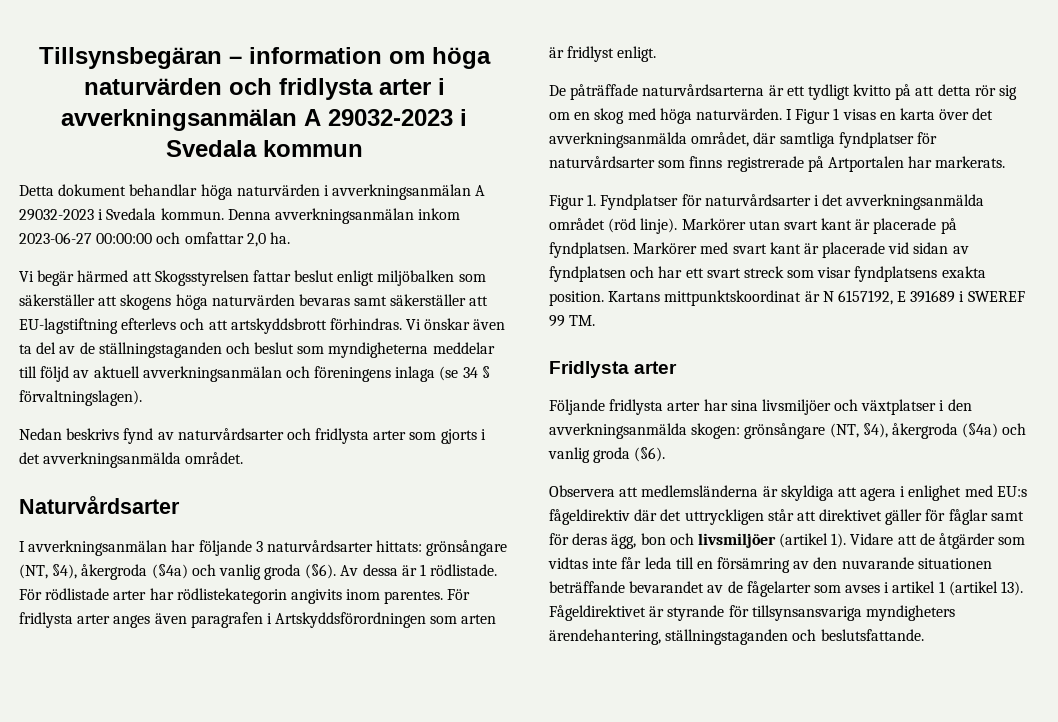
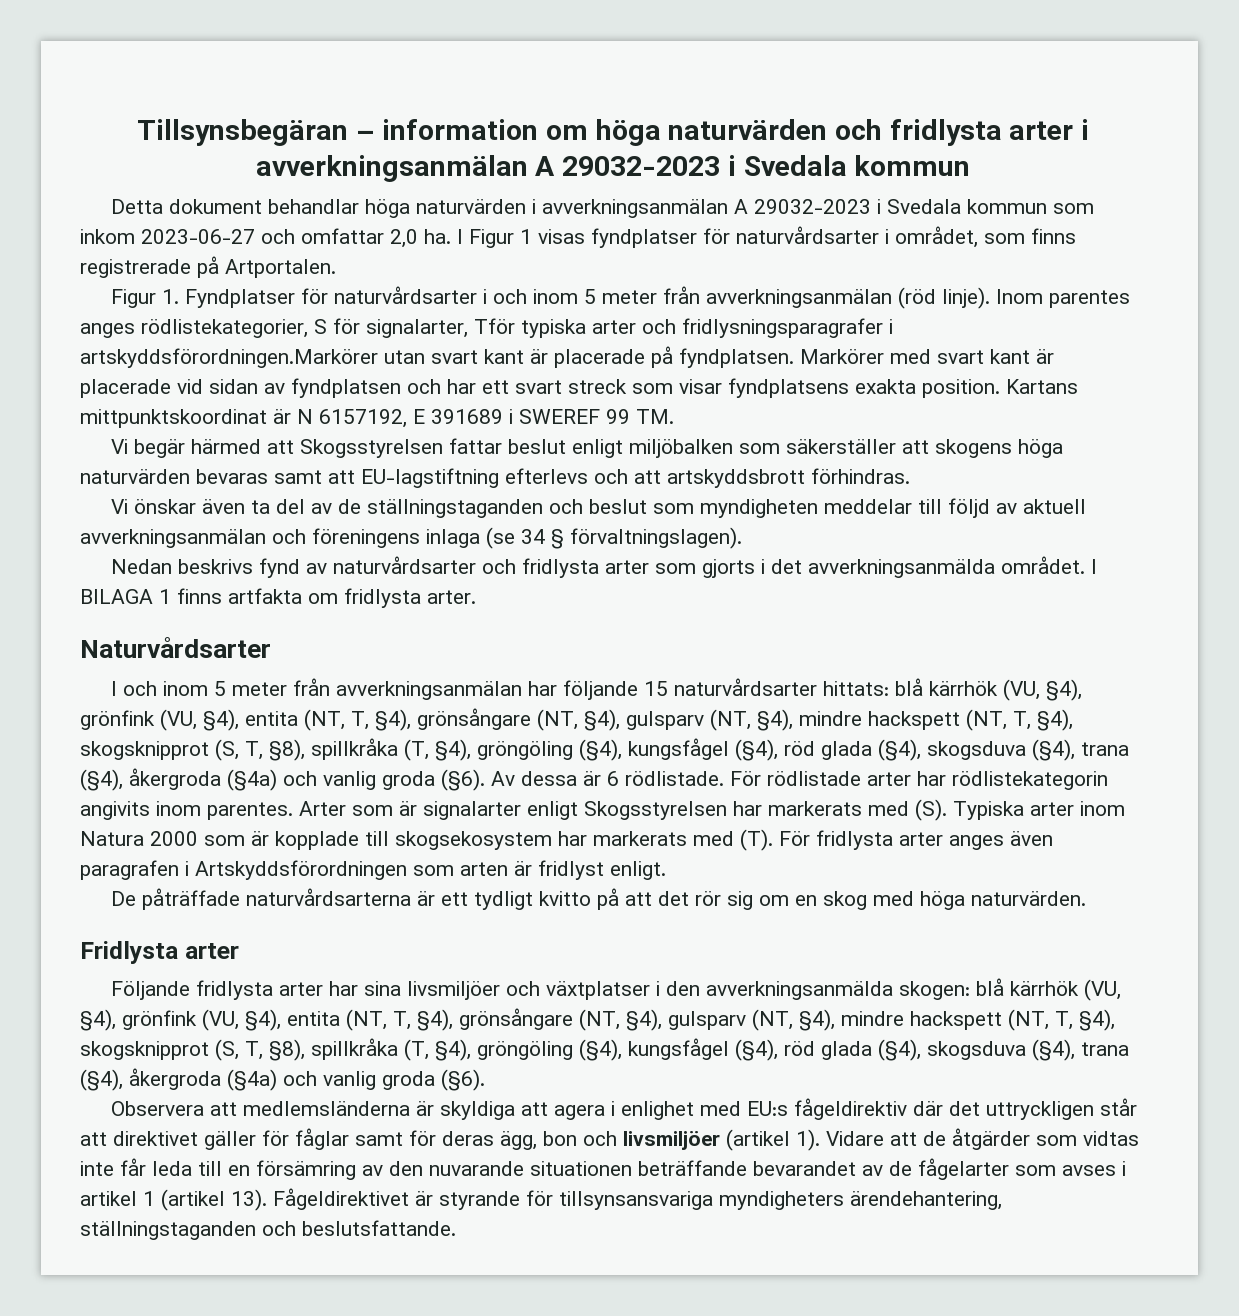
[160,208,414,224] kommun. Denna avverkningsanmälan -> [967,199,1095,214] kommun som
[96,233,153,244] 00:00:00 -> (255, 236) none
[19,270,486,286] [19,294,489,310] [19,318,506,334] [19,342,495,358] [19,366,490,382] [19,390,142,406] [19,428,486,444] [19,452,244,468] [19,496,180,514] [19,540,508,556] [19,564,498,580] [19,588,471,604] [19,612,497,628] [549,46,657,62] [549,84,1018,100] [549,108,994,124] [549,132,835,148] // Vi begär härmed att Skogsstyrelsen fattar beslut enligt miljöbalken som säkerställer att skogens höga naturvärden bevaras samt säkerställer att EU-lagstiftning efterlevs och att artskyddsbrott förhindras. Vi önskar även ta del av de ställningstaganden och beslut som myndigheterna meddelar till följd av aktuell avverkningsanmälan och föreningens inlaga (se 34 § förvaltningslagen). // Nedan beskrivs fynd av naturvårdsarter och fridlysta arter som gjorts i det avverkningsanmälda området. // Naturvårdsarter // I avverkningsanmälan har följande 3 naturvårdsarter hittats: grönsångare (NT, §4), åkergroda (§4a) och vanlig groda (§6). Av dessa är 1 rödlistade. För rödlistade arter har rödlistekategorin angivits inom parentes. För fridlysta arter anges även paragrafen i Artskyddsförordningen som arten är fridlyst enligt. // De påträffade naturvårdsarterna är ett tydligt kvitto på att detta rör sig om en skog med höga naturvärden. I Figur 1 visas en karta över det avverkningsanmälda området, där samtliga -> [457,229,585,248] I Figur 1 visas
(655, 162) none -> [885,226,978,248] i området,
[827,156,1006,172] Artportalen har markerats. -> [225,259,336,278] Artportalen.
[822,194,985,210] [549,218,746,234] det avverkningsanmälda området (röd linje). Markörer -> [493,286,1131,309] [80,318,893,338] [80,348,378,368] och inom 5 meter från avverkningsanmälan (röd linje). Inom parentes anges rödlistekategorier, S för signalarter, Tför typiska arter och fridlysningsparagrafer i artskyddsförordningen.Markörer
(596, 320) none -> [111,438,1064,458] [80,468,910,488] [111,498,1087,518] [80,527,742,549] [111,556,1098,578] [80,588,476,608] [80,637,271,658] [111,678,1083,701] [80,708,1073,731] [80,738,1129,761] [80,768,1108,791] [80,799,1125,821] [80,829,1053,851] [80,860,666,880] [111,888,1087,910] // Vi begär härmed att Skogsstyrelsen fattar beslut enligt miljöbalken som säkerställer att skogens höga naturvärden bevaras samt att EU-lagstiftning efterlevs och att artskyddsbrott förhindras. // Vi önskar även ta del av de ställningstaganden och beslut som myndigheten meddelar till följd av aktuell avverkningsanmälan och föreningens inlaga (se 34 § förvaltningslagen). // Nedan beskrivs fynd av naturvårdsarter och fridlysta arter som gjorts i det avverkningsanmälda området. I BILAGA 1 finns artfakta om fridlysta arter. // Naturvårdsarter // I och inom 5 meter från avverkningsanmälan har följande 15 naturvårdsarter hittats: blå kärrhök (VU, §4), grönfink (VU, §4), entita (NT, T, §4), grönsångare (NT, §4), gulsparv (NT, §4), mindre hackspett (NT, T, §4), skogsknipprot (S, T, §8), spillkråka (T, §4), gröngöling (§4), kungsfågel (§4), röd glada (§4), skogsduva (§4), trana (§4), åkergroda (§4a) och vanlig groda (§6). Av dessa är 6 rödlistade. För rödlistade arter har rödlistekategorin angivits inom parentes. Arter som är signalarter enligt Skogsstyrelsen har markerats med (S). Typiska arter inom Natura 2000 som är kopplade till skogsekosystem har markerats med (T). För fridlysta arter anges även paragrafen i Artskyddsförordningen som arten är fridlyst enligt. // De påträffade naturvårdsarterna är ett tydligt kvitto på att det rör sig om en skog med höga naturvärden.
[744,423,888,439] grönsångare (NT, §4), -> [976,978,1122,1001] [80,1008,1115,1031] [80,1038,1129,1061] [80,1069,123,1091] blå kärrhök (VU, §4), grönfink (VU, §4), entita (NT, T, §4), grönsångare (NT, §4), gulsparv (NT, §4), mindre hackspett (NT, T, §4), skogsknipprot (S, T, §8), spillkråka (T, §4), gröngöling (§4), kungsfågel (§4), röd glada (§4), skogsduva (§4), trana (§4),

